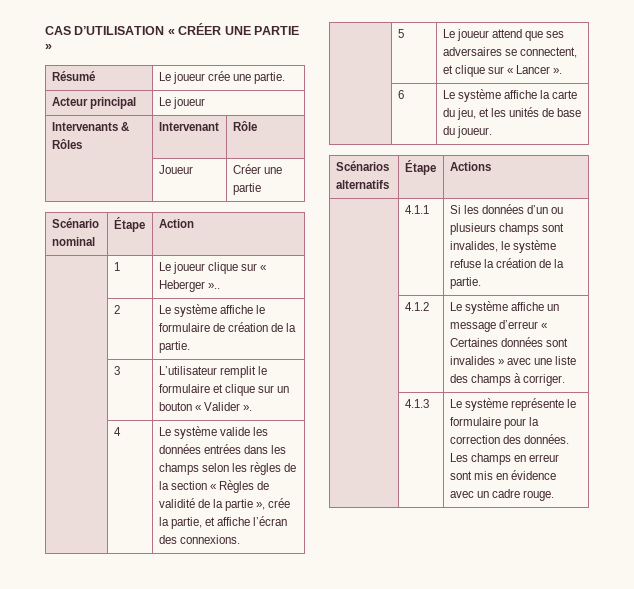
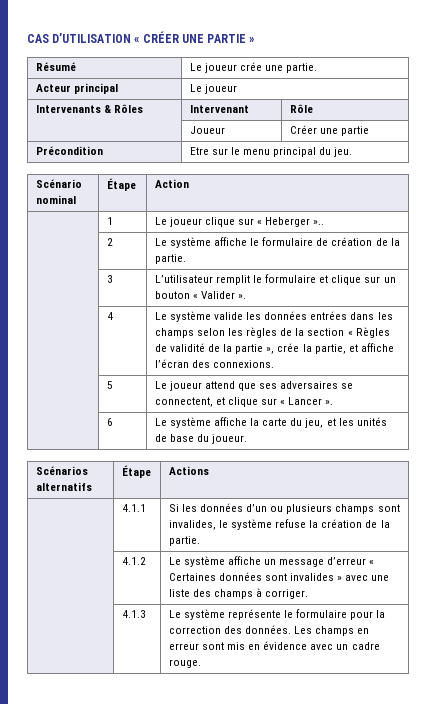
(261, 189) none -> [35,146,103,155] [189,147,353,157] // Précondition | Etre sur le menu principal du jeu.

